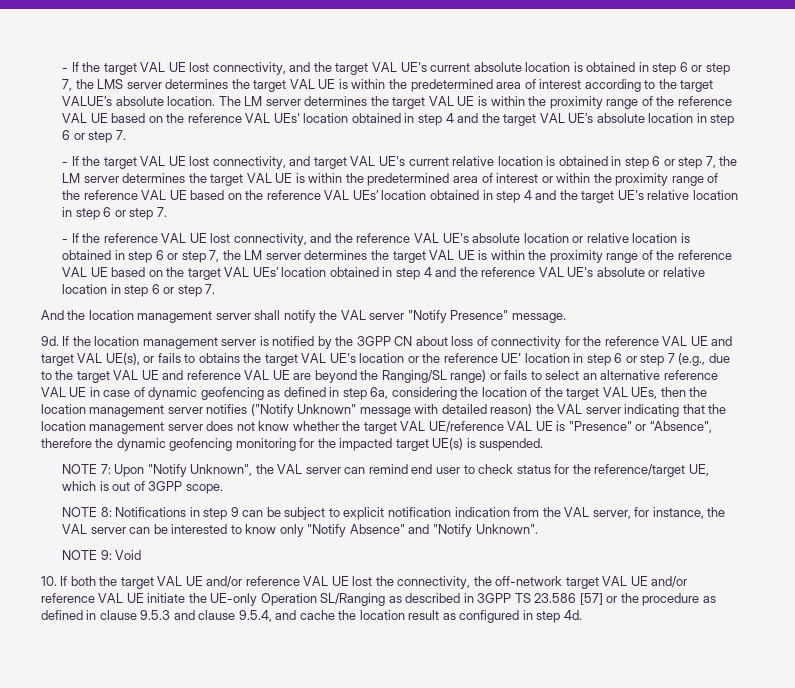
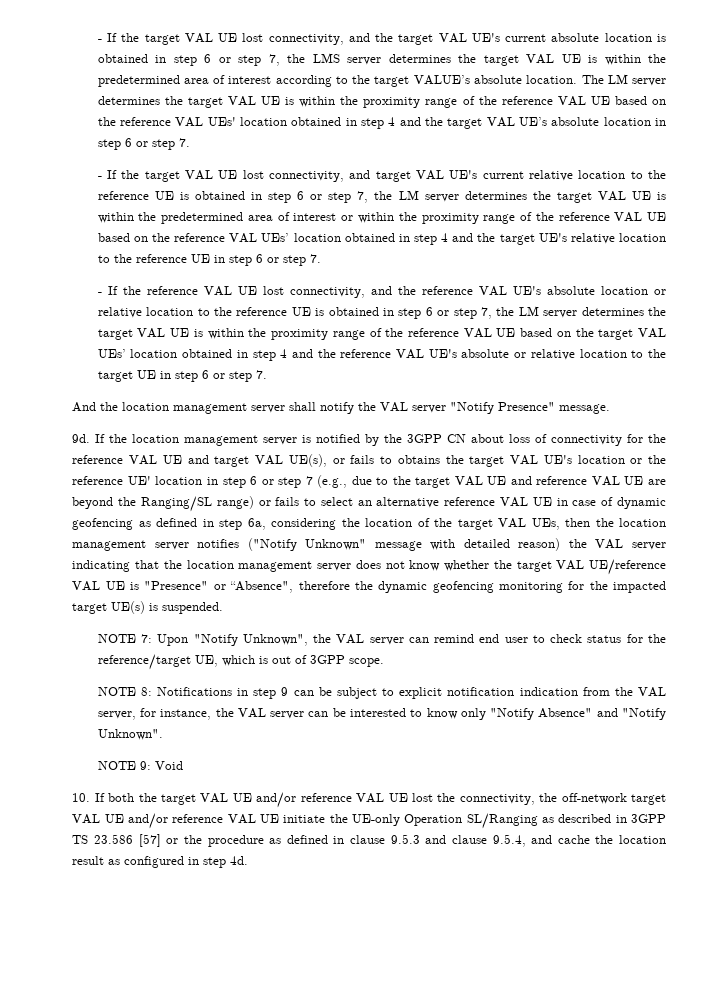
(543, 161) none -> [630,170,667,179] [97,191,174,200] to the reference UE
(738, 195) none -> [97,254,210,263] to the reference UE
(678, 238) none -> [197,307,311,316] to the reference UE
(108, 289) none -> [631,349,667,358] [97,370,156,382] to the target UE

